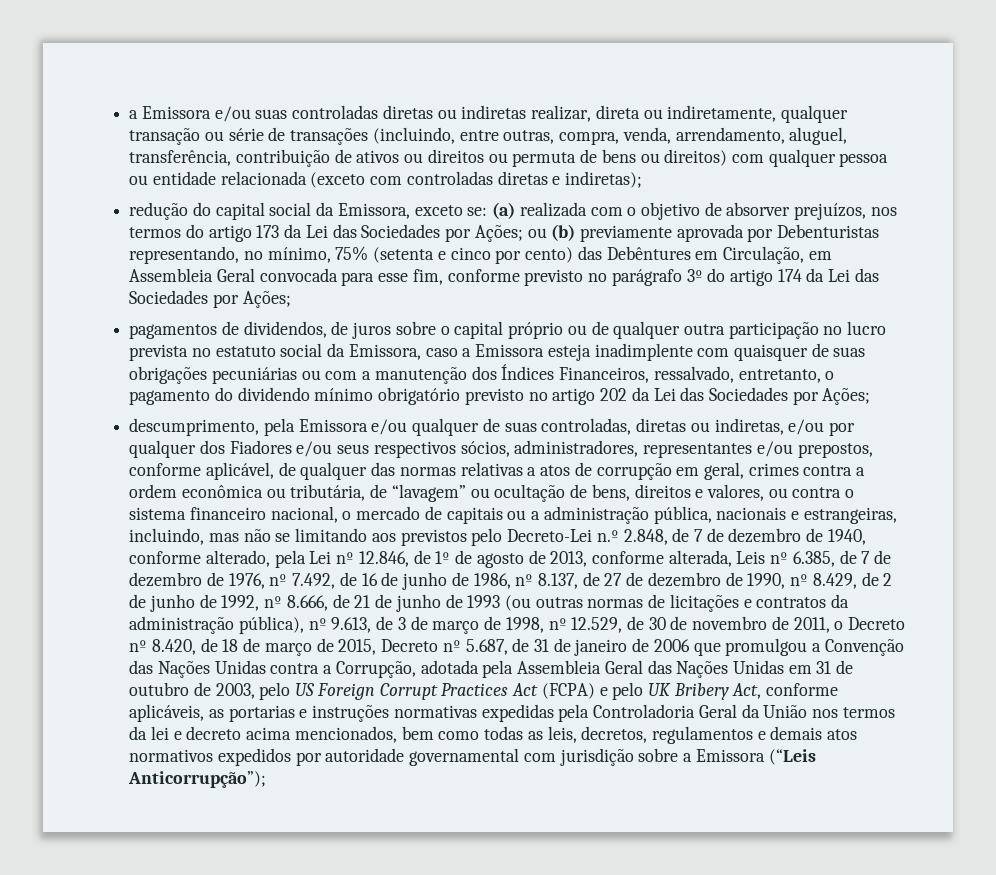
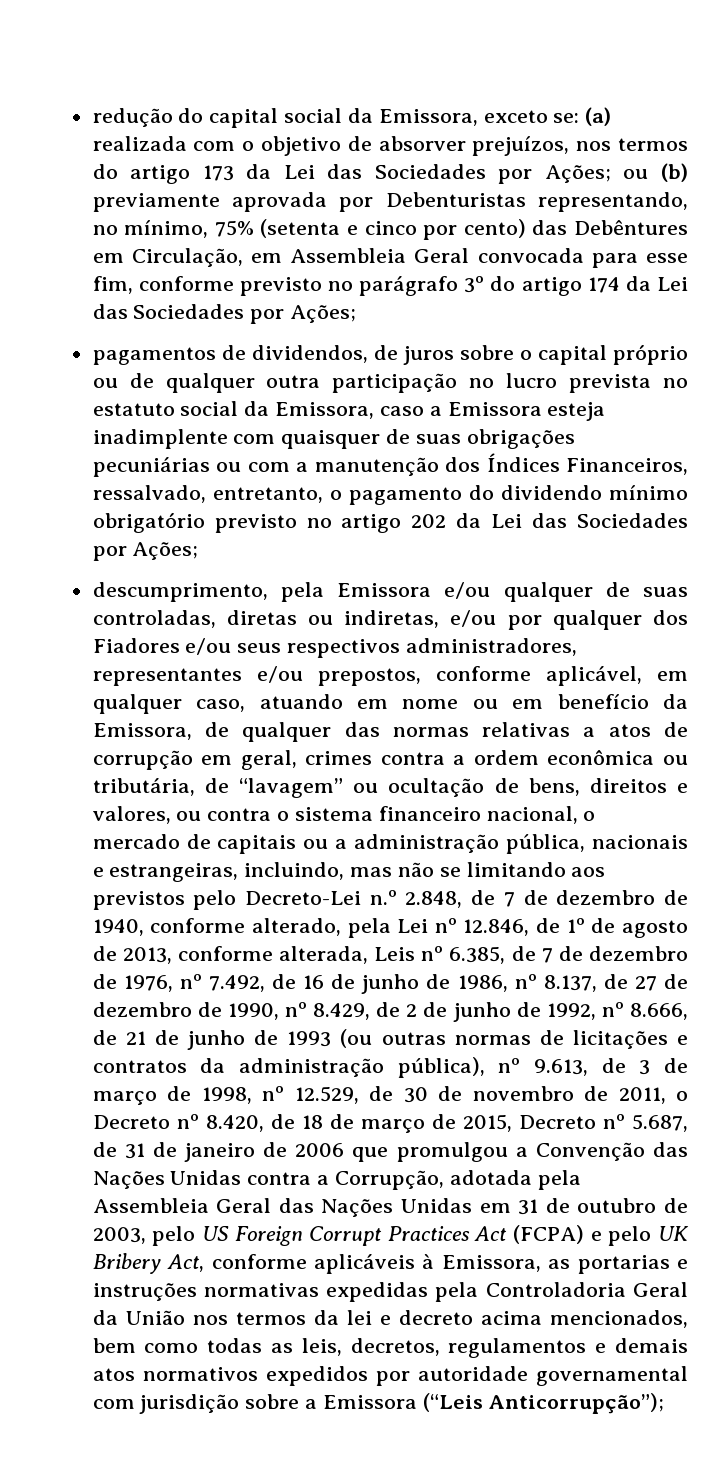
[129,105,848,123] [129,127,848,145] [129,149,889,167] [129,171,643,188] a Emissora e/ou suas controladas diretas ou indiretas realizar, direta ou indiretamente, qualquer transação ou série de transações (incluindo, entre outras, compra, venda, arrendamento, aluguel, transferência, contribuição de ativos ou direitos ou permuta de bens ou direitos) com qualquer pessoa ou entidade relacionada (exceto com controladas diretas e indiretas); // -> (92, 117) none
[460,441,510,457] sócios, -> (401, 648) none
(275, 471) none -> [657,671,688,681] [92,694,688,714] [92,723,192,740] em qualquer caso, atuando em nome ou em benefício da Emissora,
[129,704,205,722] aplicáveis, -> [313,1254,541,1274] aplicáveis à Emissora,

